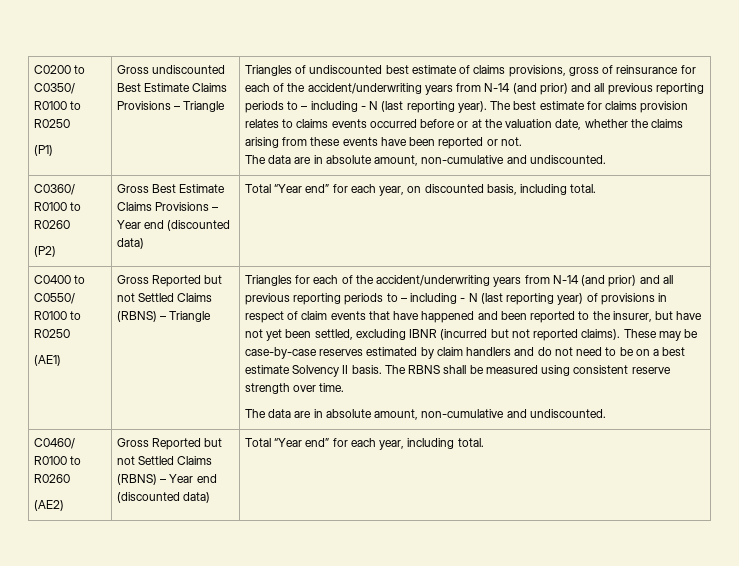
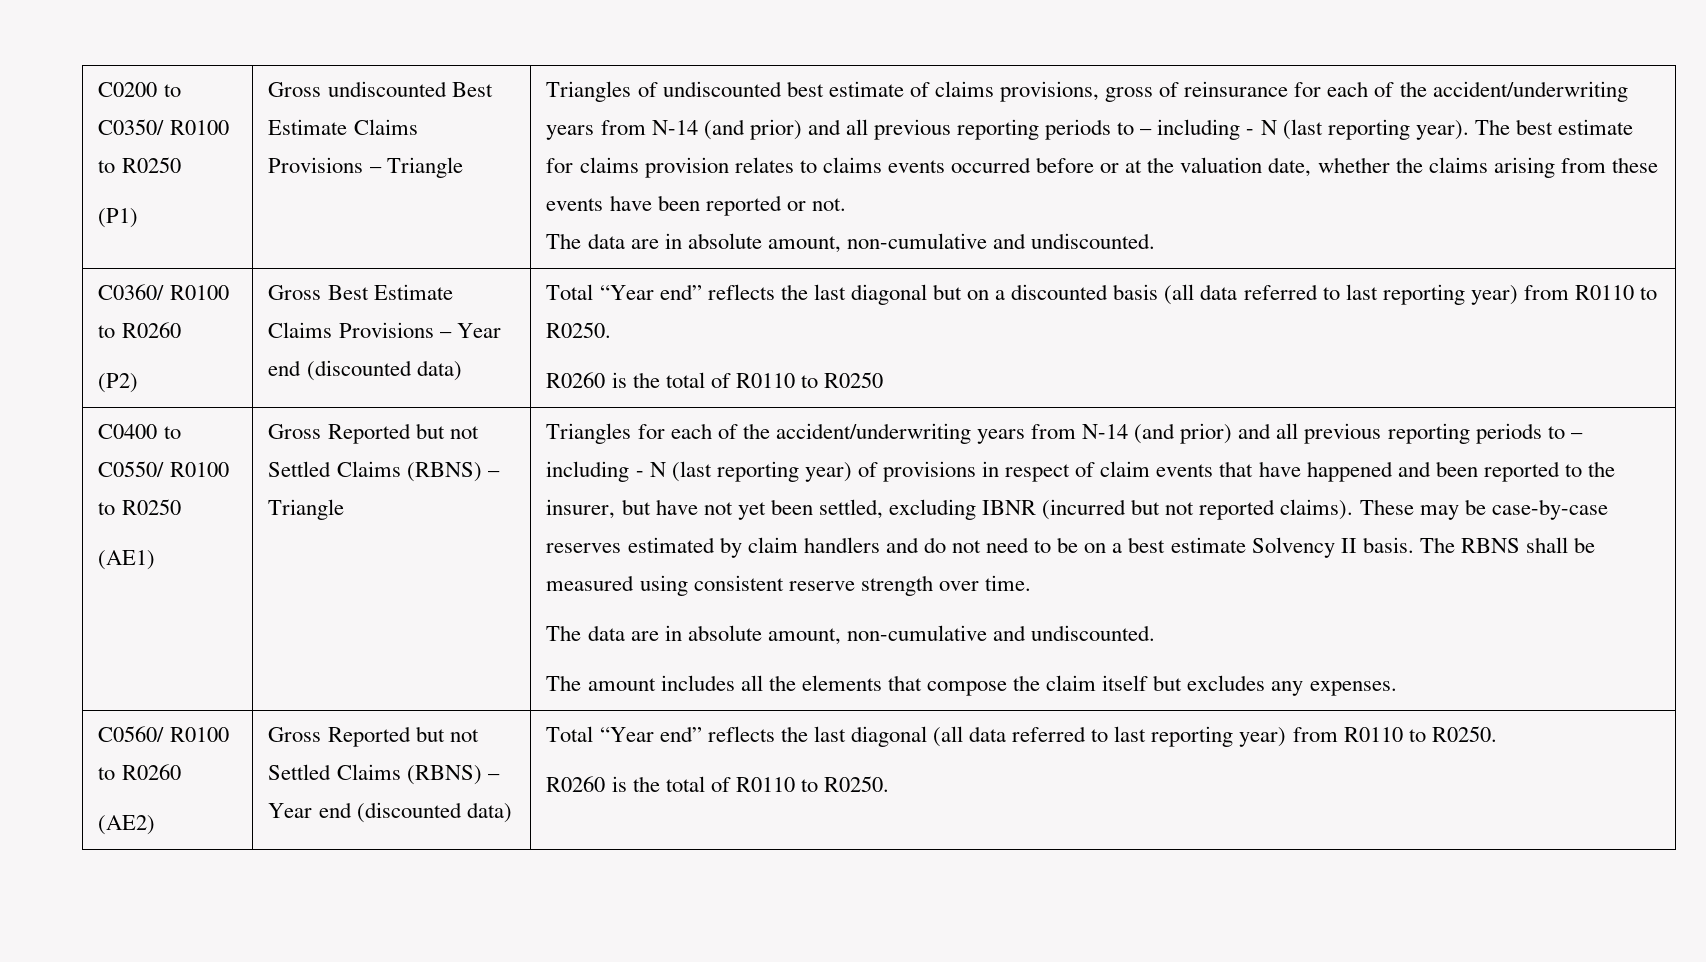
[332,184,597,196] for each year, on discounted basis, including total. -> [707,284,1658,305] [546,322,612,338] [546,372,884,388] reflects the last diagonal but on a discounted basis (all data referred to last reporting year) from R0110 to R0250. // R0260 is the total of R0110 to R0250
[33,438,75,449] // C0460/ -> [546,675,1397,696] [98,726,165,742] // The amount includes all the elements that compose the claim itself but excludes any expenses. // C0560/
[332,438,484,450] for each year, including total. -> [707,726,1497,747] [546,776,890,792] reflects the last diagonal (all data referred to last reporting year) from R0110 to R0250. // R0260 is the total of R0110 to R0250.

